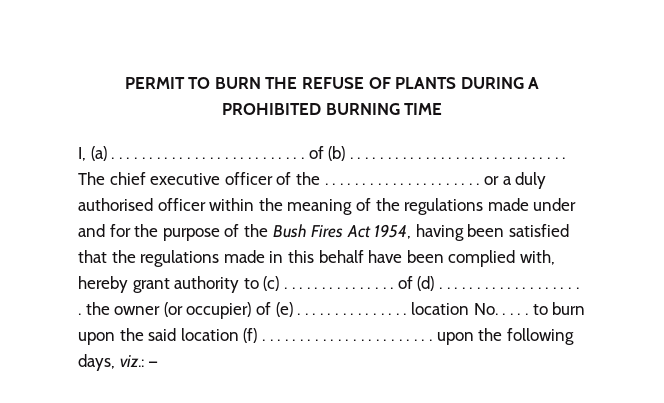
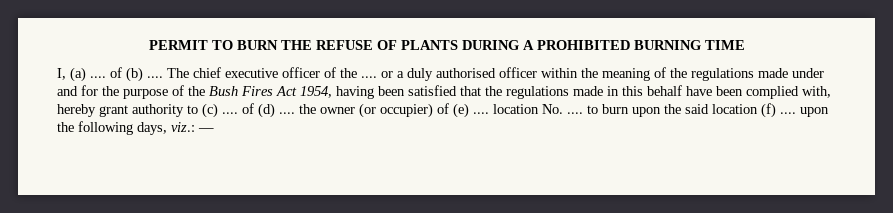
[111,146,566,161] . . . . . . . . . . . . . . . . . . . . . . . . . . of (b) . . . . . . . . . . . . . . . . . . . . . . . . . . . . . -> [90,67,163,82] .... of (b) ....
[324,183,480,185] . . . . . . . . . . . . . . . . . . . . . -> [361,76,377,78] ....
[283,276,579,291] [78,313,81,315] . . . . . . . . . . . . . . . of (d) . . . . . . . . . . . . . . . . . . . . -> [222,103,295,118] .... of (d) ....
[297,302,528,315] . . . . . . . . . . . . . . . location No. . . . . -> [473,104,583,114] .... location No. ....
[261,339,432,341] . . . . . . . . . . . . . . . . . . . . . . . -> [780,112,796,114] ....

